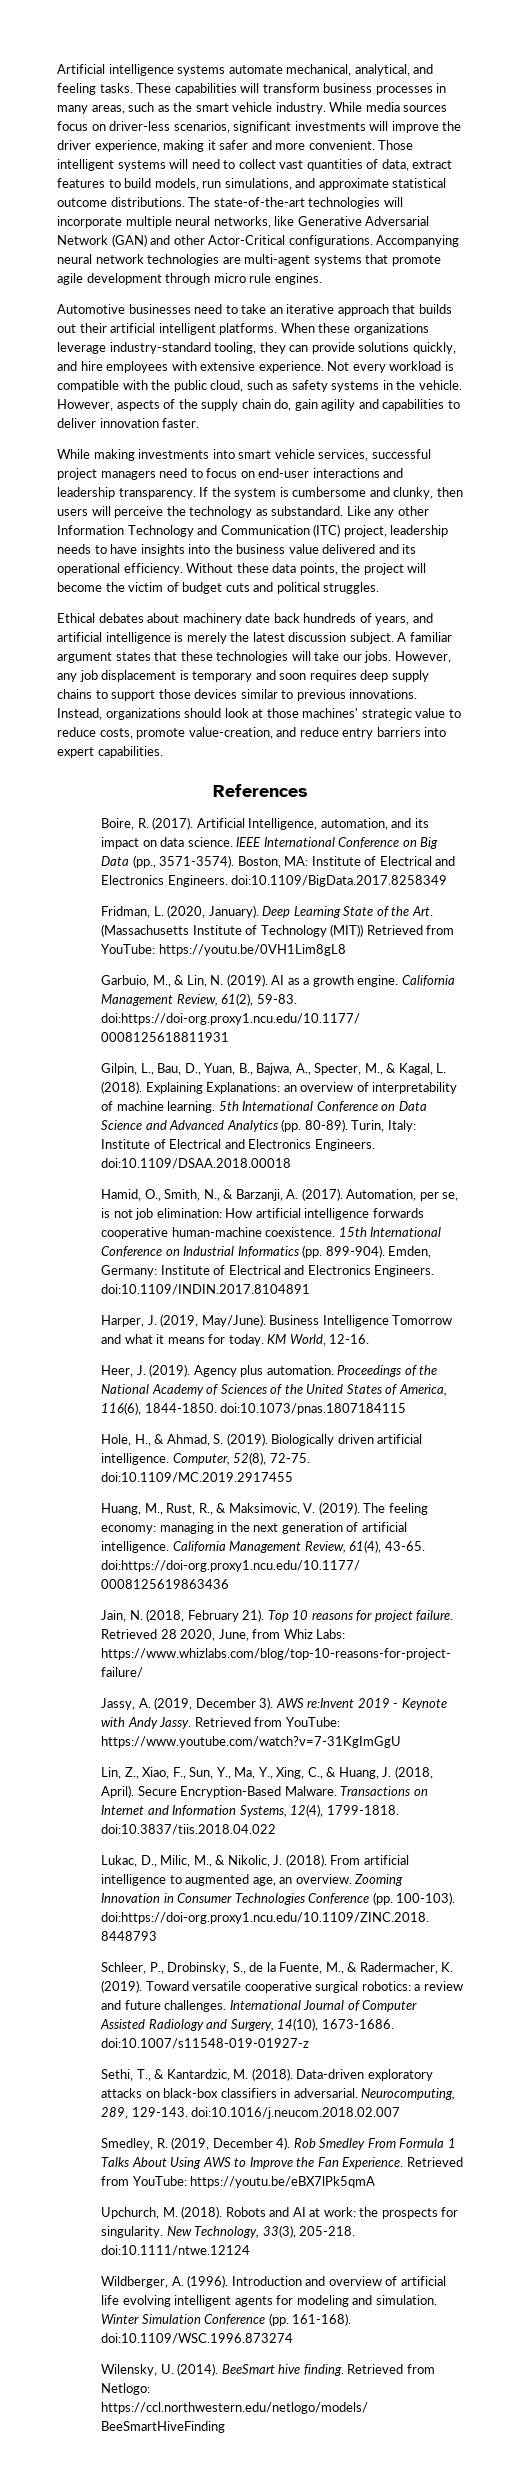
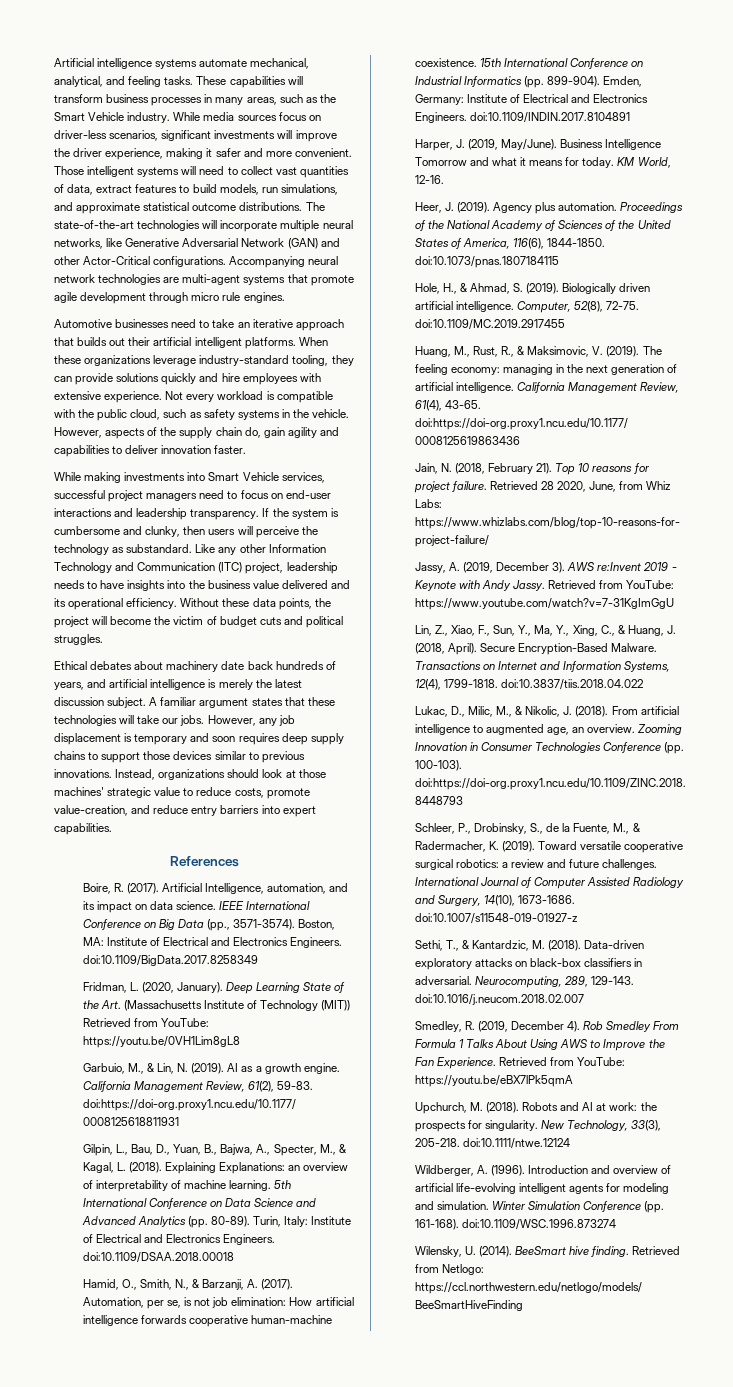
[195,102,273,112] smart vehicle -> [54,112,125,121] Smart Vehicle
[412,342,456,354] quickly, -> [161,373,197,385] quickly
[238,449,315,459] smart vehicle -> [208,472,279,481] Smart Vehicle
[101,2295,171,2307] life evolving -> [455,1183,516,1194] life-evolving

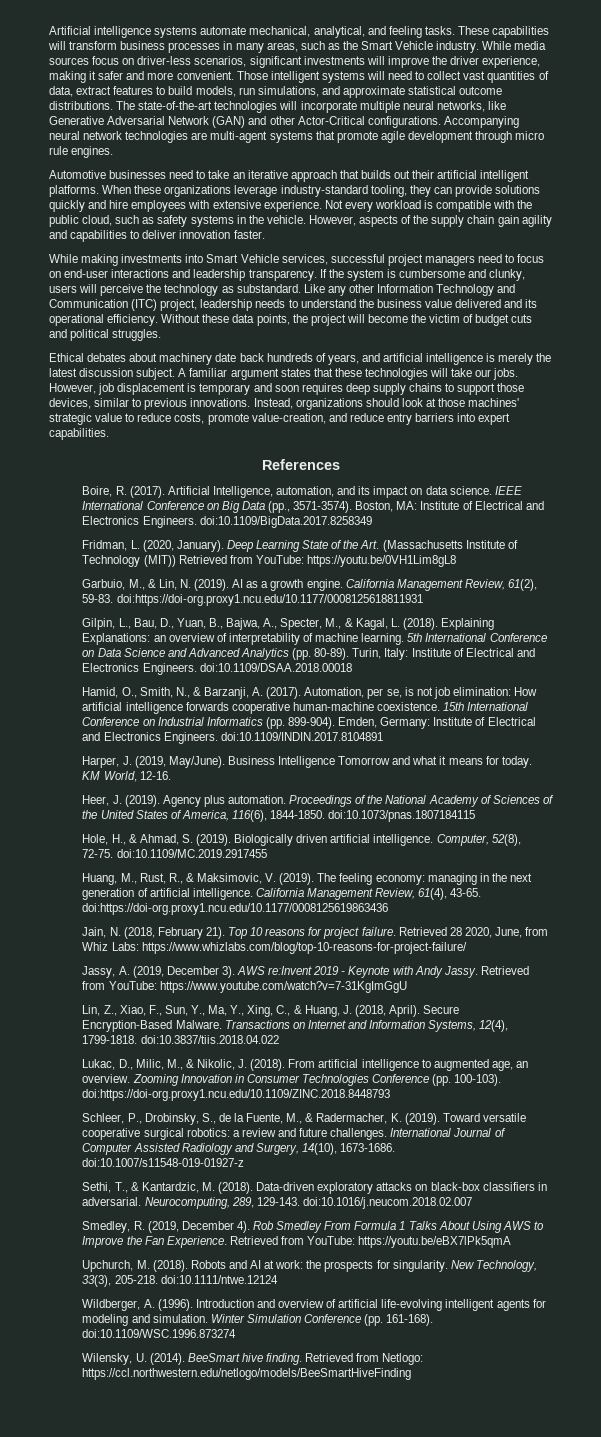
[244,427,261,438] do, -> (495, 219) none
[183,526,206,535] then -> (526, 275) none
[100,580,186,591] have insights into -> [300,299,356,308] understand
[258,718,277,726] any -> (96, 388) none
[173,751,213,760] devices -> [49,398,91,409] devices,

